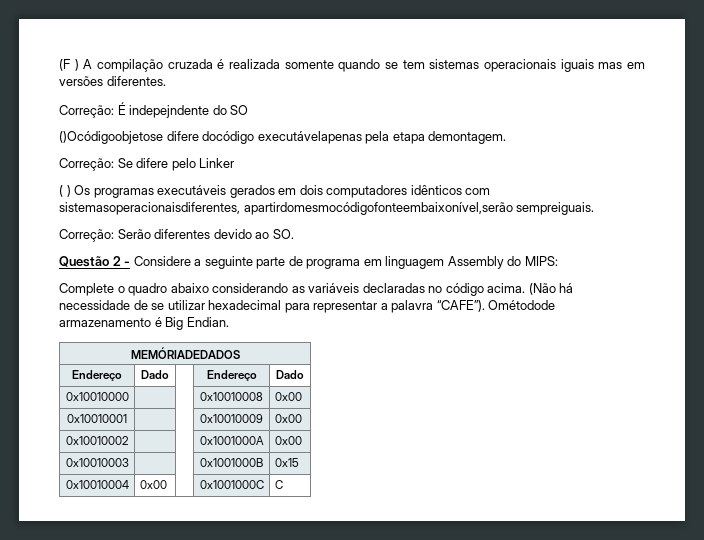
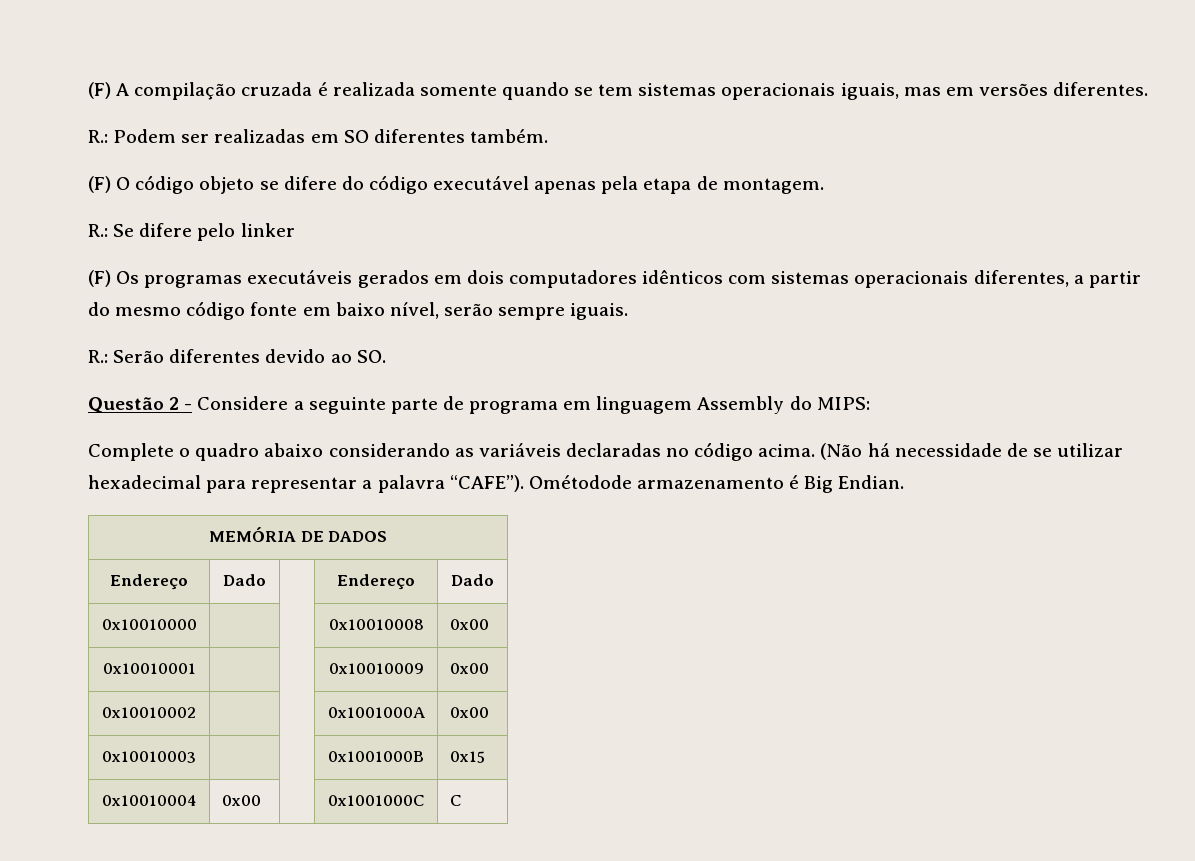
[59,59,79,71] (F ) -> [88,82,111,99] (F)
[560,59,594,72] iguais -> [840,83,899,100] iguais,
[59,102,249,118] [59,131,507,144] [59,158,235,171] [59,185,71,197] Correção: É indepejndente do SO // ()Ocódigoobjetose difere docódigo executávelapenas pela etapa demontagem. // Correção: Se difere pelo Linker // ( ) -> [88,129,548,143] [88,175,824,194] [88,223,295,241] [88,270,111,287] R.: Podem ser realizadas em SO diferentes também. // (F) O código objeto se difere do código executável apenas pela etapa de montagem. // R.: Se difere pelo linker // (F)
[59,202,595,215] [59,229,114,242] sistemasoperacionaisdiferentes, apartirdomesmocódigofonteembaixonível,serão sempreiguais. // Correção: -> [771,270,1141,288] [88,301,629,320] [88,350,108,363] sistemas operacionais diferentes, a partir do mesmo código fonte em baixo nível, serão sempre iguais. // R.:
[130,347,240,359] MEMÓRIADEDADOS -> [208,527,388,542] MEMÓRIA DE DADOS

